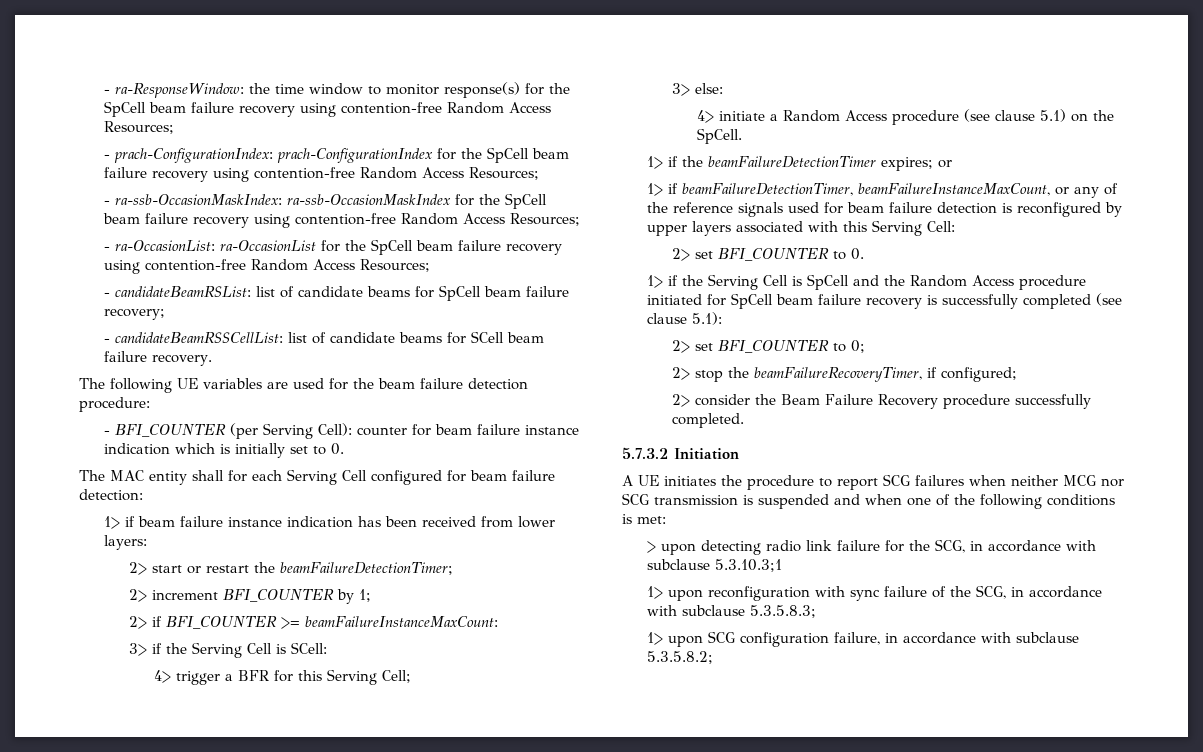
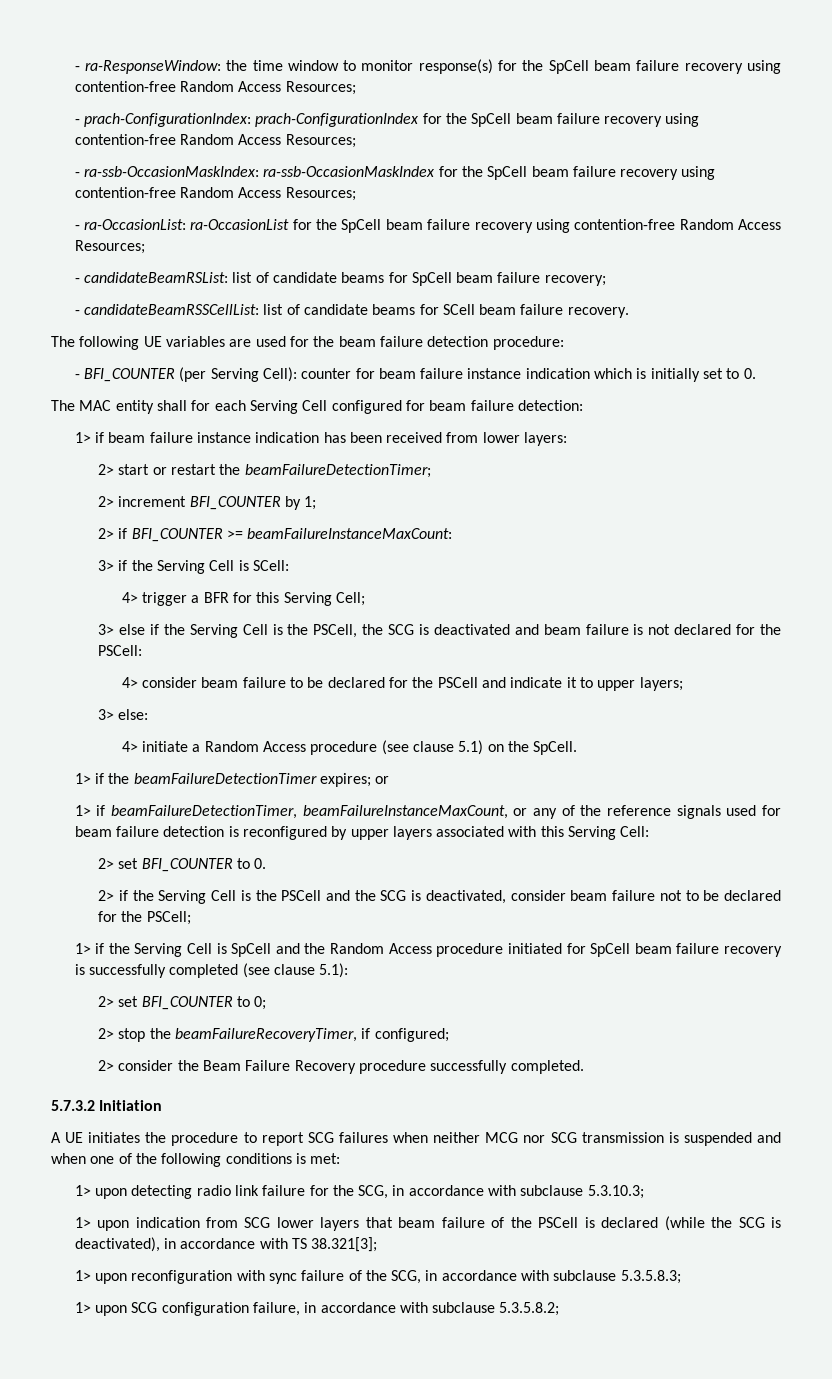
(412, 676) none -> [98,624,781,638] [98,645,143,656] [121,677,683,691] // 3> else if the Serving Cell is the PSCell, the SCG is deactivated and beam failure is not declared for the PSCell: // 4> consider beam failure to be declared for the PSCell and indicate it to upper layers;
(865, 254) none -> [98,890,782,904] [98,911,191,925] // 2> if the Serving Cell is the PSCell and the SCG is deactivated, consider beam failure not to be declared for the PSCell;
[647,541,657,553] > -> [74,1185,91,1196] 1>
[715,559,783,572] 5.3.10.3;1 -> [587,1185,644,1199] [74,1216,782,1231] [74,1237,378,1252] 5.3.10.3; // 1> upon indication from SCG lower layers that beam failure of the PSCell is declared (while the SCG is deactivated), in accordance with TS 38.321[3];

